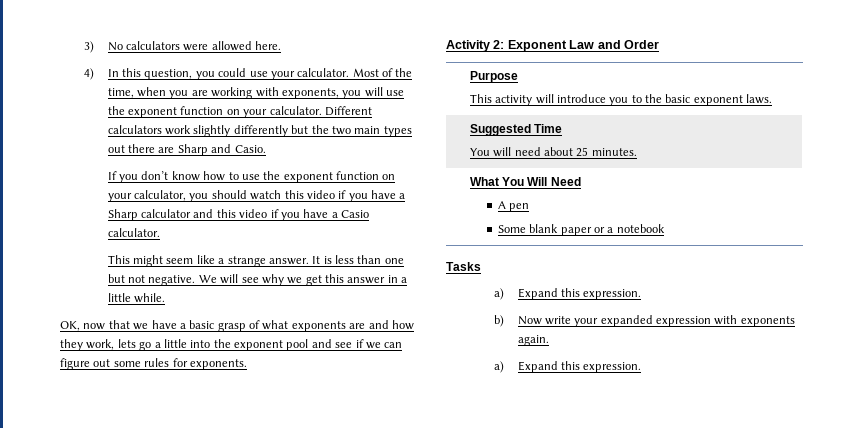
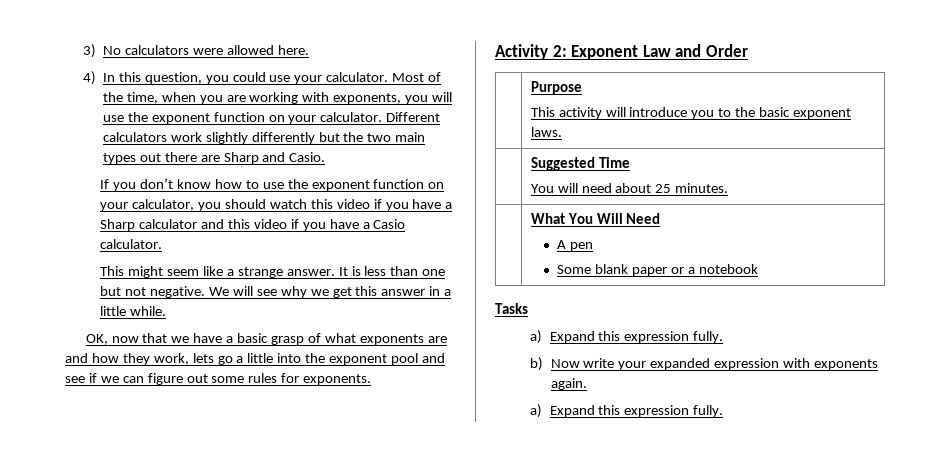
[583,289,642,300] expression. -> [624,331,724,343] expression fully.
[583,362,642,373] expression. -> [624,405,724,417] expression fully.

